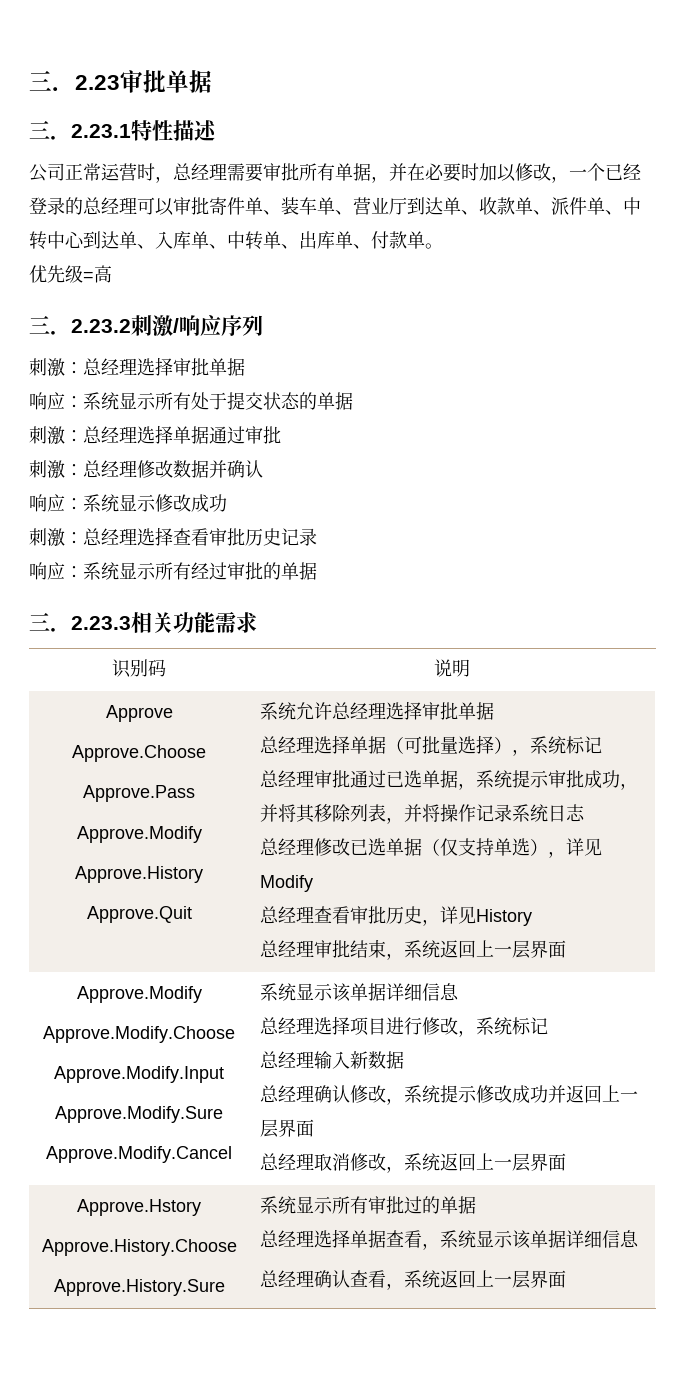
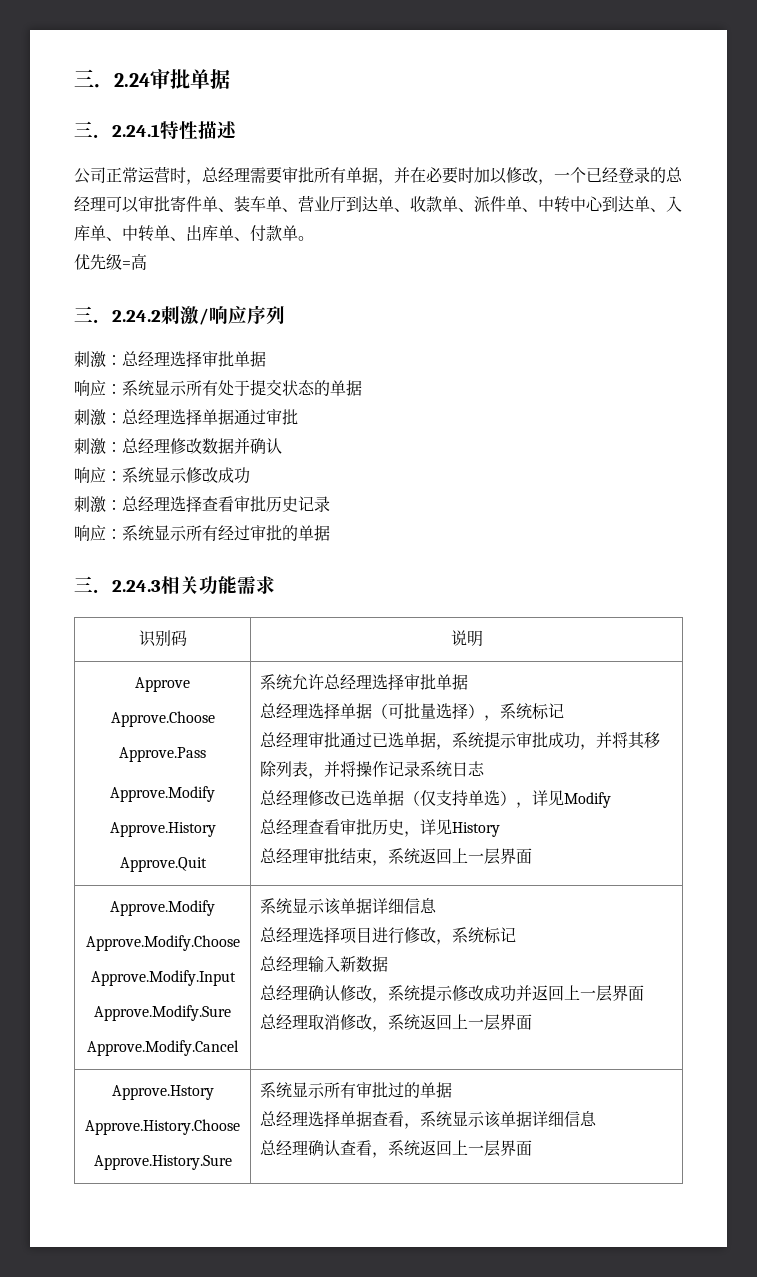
[29,70,120,91] 三．2.23 -> [74,69,150,88] 三．2.24
[71,124,131,138] 2.23.1 -> [112,124,160,137] 2.24.1
[71,319,131,333] 2.23.2 -> [112,310,161,322] 2.24.2
[71,616,131,630] 2.23.3 -> [112,580,161,592] 2.24.3

